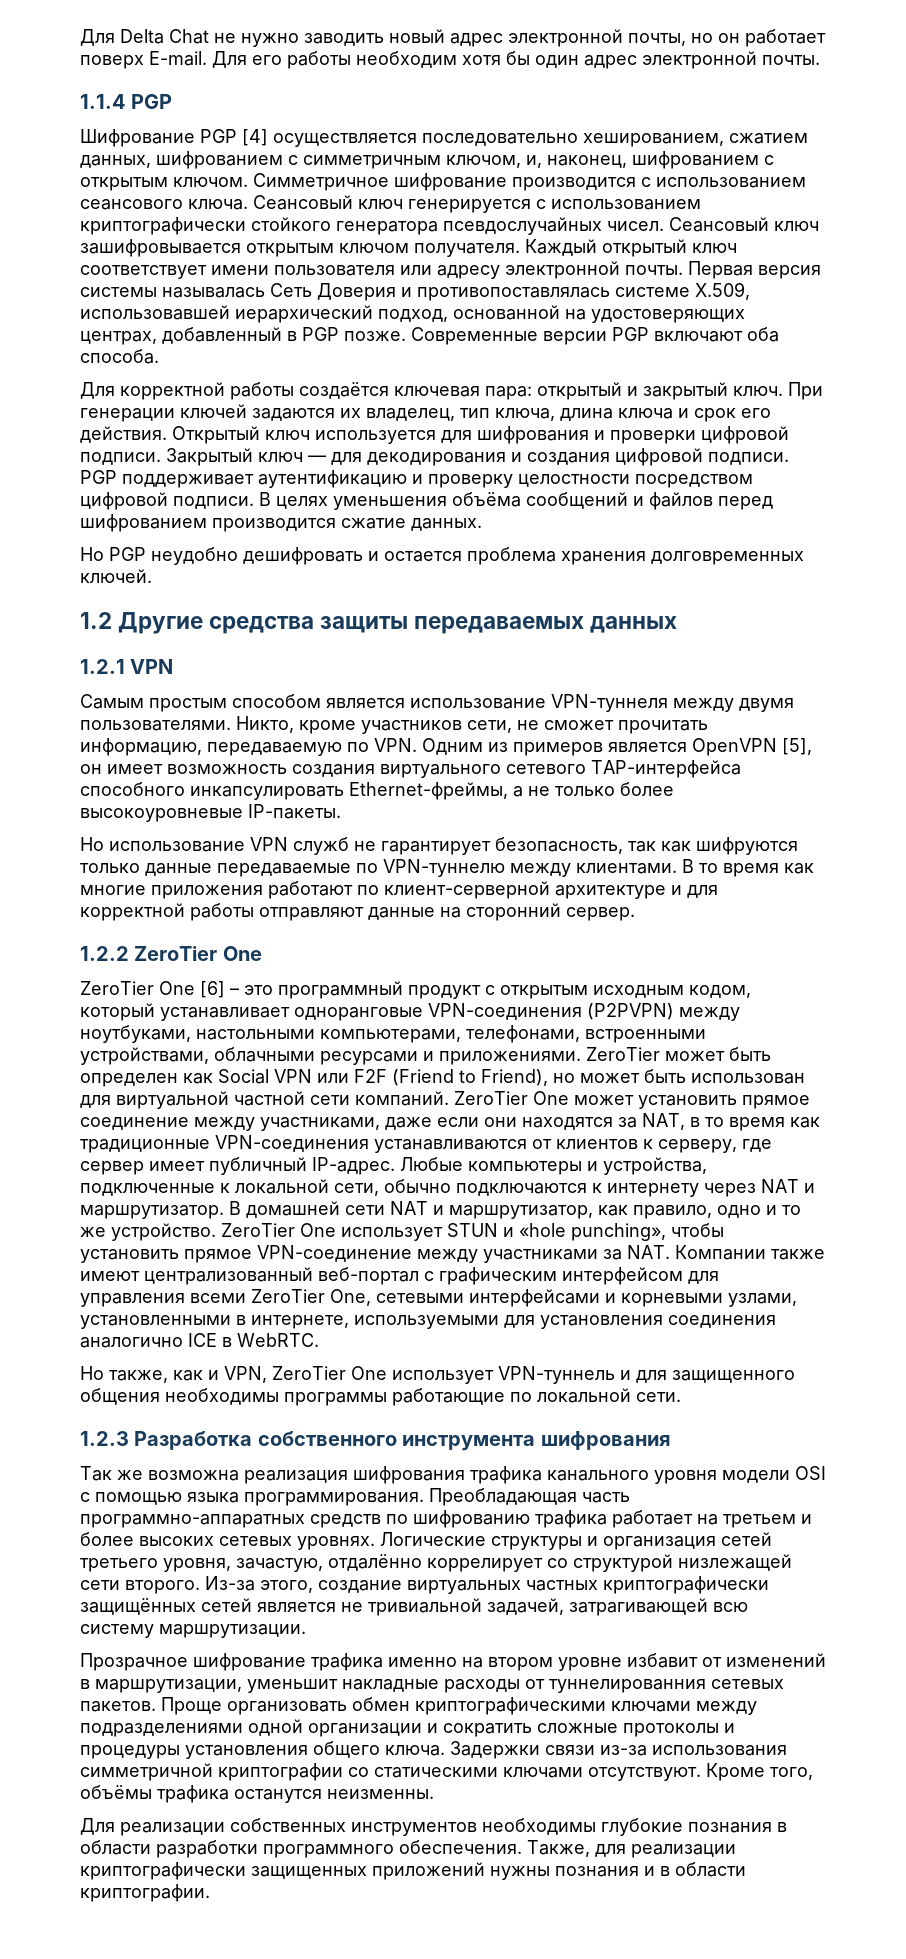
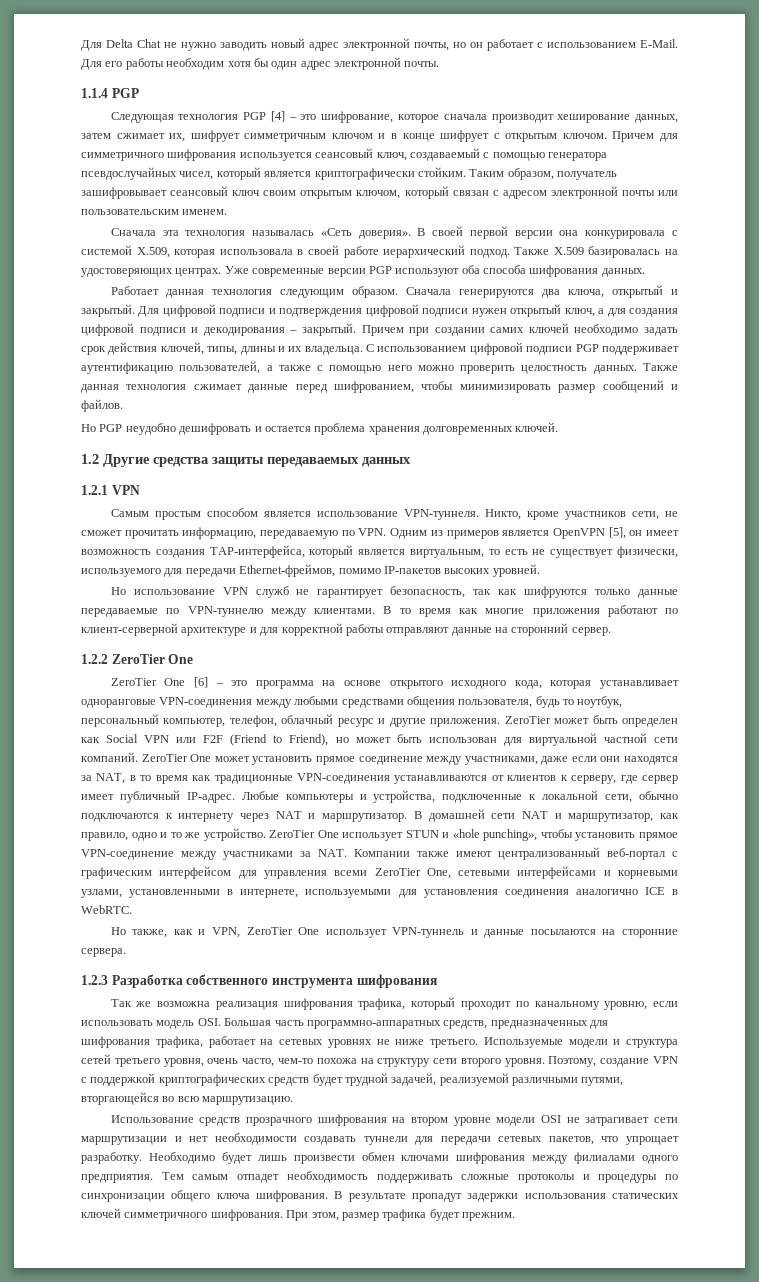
[80,51,207,69] поверх E-mail. -> [537,39,678,48] с использованием E-Mail.
[80,129,808,147] [80,151,774,169] [80,173,806,191] [80,195,701,213] [80,217,819,235] [80,239,737,257] [80,261,821,279] [80,282,750,301] [80,305,745,323] [80,327,779,345] [80,349,159,364] [80,382,823,400] [80,404,771,422] [80,426,789,444] [80,448,789,466] [80,470,753,488] [80,492,773,510] [80,514,482,532] Шифрование PGP [4] осуществляется последовательно хешированием, сжатием данных, шифрованием с симметричным ключом, и, наконец, шифрованием с открытым ключом. Симметричное шифрование производится с использованием сеансового ключа. Сеансовый ключ генерируется с использованием криптографически стойкого генератора псевдослучайных чисел. Сеансовый ключ зашифровывается открытым ключом получателя. Каждый открытый ключ соответствует имени пользователя или адресу электронной почты. Первая версия системы называлась Сеть Доверия и противопоставлялась системе X.509, использовавшей иерархический подход, основанной на удостоверяющих центрах, добавленный в PGP позже. Современные версии PGP включают оба способа. // Для корректной работы создаётся ключевая пара: открытый и закрытый ключ. При генерации ключей задаются их владелец, тип ключа, длина ключа и срок его действия. Открытый ключ используется для шифрования и проверки цифровой подписи. Закрытый ключ — для декодирования и создания цифровой подписи. PGP поддерживает аутентификацию и проверку целостности посредством цифровой подписи. В целях уменьшения объёма сообщений и файлов перед шифрованием производится сжатие данных. -> [110,111,678,123] [81,130,678,142] [81,148,607,161] [81,167,617,180] [81,186,678,199] [81,209,228,215] [110,226,678,239] [81,245,678,258] [81,265,645,277] [110,285,678,298] [81,304,678,317] [81,323,678,336] [81,342,679,355] [81,361,678,374] [81,380,678,393] [81,399,123,412] Следующая технология PGP [4] – это шифрование, которое сначала производит хеширование данных, затем сжимает их, шифрует симметричным ключом и в конце шифрует с открытым ключом. Причем для симметричного шифрования используется сеансовый ключ, создаваемый с помощью генератора псевдослучайных чисел, который является криптографически стойким. Таким образом, получатель зашифровывает сеансовый ключ своим открытым ключом, который связан с адресом электронной почты или пользовательским именем. // Сначала эта технология называлась «Сеть доверия». В своей первой версии она конкурировала с системой X.509, которая использовала в своей работе иерархический подход. Также X.509 базировалась на удостоверяющих центрах. Уже современные версии PGP используют оба способа шифрования данных. // Работает данная технология следующим образом. Сначала генерируются два ключа, открытый и закрытый. Для цифровой подписи и подтверждения цифровой подписи нужен открытый ключ, а для создания цифровой подписи и декодирования – закрытый. Причем при создании самих ключей необходимо задать срок действия ключей, типы, длины и их владельца. С использованием цифровой подписи PGP поддерживает аутентификацию пользователей, а также с помощью него можно проверить целостность данных. Также данная технология сжимает данные перед шифрованием, чтобы минимизировать размер сообщений и файлов.
[551,694,794,712] [80,720,231,731] VPN-туннеля между двумя пользователями. -> [403,509,479,520] VPN-туннеля.
[380,760,741,778] [80,782,674,800] [80,804,341,822] виртуального сетевого TAP-интерфейса способного инкапсулировать Ethernet-фреймы, а не только более высокоуровневые IP-пакеты. -> [209,545,678,558] [81,564,540,577] TAP-интерфейса, который является виртуальным, то есть не существует физически, используемого для передачи Ethernet-фреймов, помимо IP-пакетов высоких уровней.
[278,981,751,999] [80,1003,740,1021] [80,1025,706,1043] [80,1047,581,1065] программный продукт с открытым исходным кодом, который устанавливает одноранговые VPN-соединения (P2PVPN) между ноутбуками, настольными компьютерами, телефонами, встроенными устройствами, облачными ресурсами и приложениями. -> [255,680,679,689] [81,696,623,708] [81,714,501,727] программа на основе открытого исходного кода, которая устанавливает одноранговые VPN-соединения между любыми средствами общения пользователя, будь то ноутбук, персональный компьютер, телефон, облачный ресурс и другие приложения.
[636,1370,795,1383] [80,1388,681,1406] для защищенного общения необходимы программы работающие по локальной сети. -> [484,929,679,938] [81,948,126,957] данные посылаются на сторонние сервера.
[470,1466,826,1484] [80,1488,630,1506] [80,1510,812,1528] [80,1532,772,1550] [80,1554,792,1572] [80,1576,769,1594] [80,1598,748,1616] [80,1624,306,1638] [80,1653,826,1671] [80,1679,784,1693] [80,1697,757,1715] [80,1719,735,1737] [80,1741,787,1759] [80,1763,813,1781] [80,1785,434,1803] [80,1818,787,1836] [80,1840,736,1858] [80,1862,746,1880] [80,1884,210,1902] трафика канального уровня модели OSI с помощью языка программирования. Преобладающая часть программно-аппаратных средств по шифрованию трафика работает на третьем и более высоких сетевых уровнях. Логические структуры и организация сетей третьего уровня, зачастую, отдалённо коррелирует со структурой низлежащей сети второго. Из-за этого, создание виртуальных частных криптографически защищённых сетей является не тривиальной задачей, затрагивающей всю систему маршрутизации. // Прозрачное шифрование трафика именно на втором уровне избавит от изменений в маршрутизации, уменьшит накладные расходы от туннелированния сетевых пакетов. Проще организовать обмен криптографическими ключами между подразделениями одной организации и сократить сложные протоколы и процедуры установления общего ключа. Задержки связи из-за использования симметричной криптографии со статическими ключами отсутствуют. Кроме того, объёмы трафика останутся неизменны. // Для реализации собственных инструментов необходимы глубокие познания в области разработки программного обеспечения. Также, для реализации криптографически защищенных приложений нужны познания и в области криптографии. -> [358,997,678,1010] [81,1018,608,1029] [81,1036,678,1048] [81,1054,678,1067] [81,1073,624,1086] [81,1092,294,1105] [110,1114,679,1126] [81,1133,679,1145] [81,1152,678,1164] [81,1171,678,1183] [81,1190,679,1202] [81,1208,515,1221] трафика, который проходит по канальному уровню, если использовать модель OSI. Большая часть программно-аппаратных средств, предназначенных для шифрования трафика, работает на сетевых уровнях не ниже третьего. Используемые модели и структура сетей третьего уровня, очень часто, чем-то похожа на структуру сети второго уровня. Поэтому, создание VPN с поддержкой криптографических средств будет трудной задачей, реализуемой различными путями, вторгающейся во всю маршрутизацию. // Использование средств прозрачного шифрования на втором уровне модели OSI не затрагивает сети маршрутизации и нет необходимости создавать туннели для передачи сетевых пакетов, что упрощает разработку. Необходимо будет лишь произвести обмен ключами шифрования между филиалами одного предприятия. Тем самым отпадет необходимость поддерживать сложные протоколы и процедуры по синхронизации общего ключа шифрования. В результате пропадут задержки использования статических ключей симметричного шифрования. При этом, размер трафика будет прежним.

